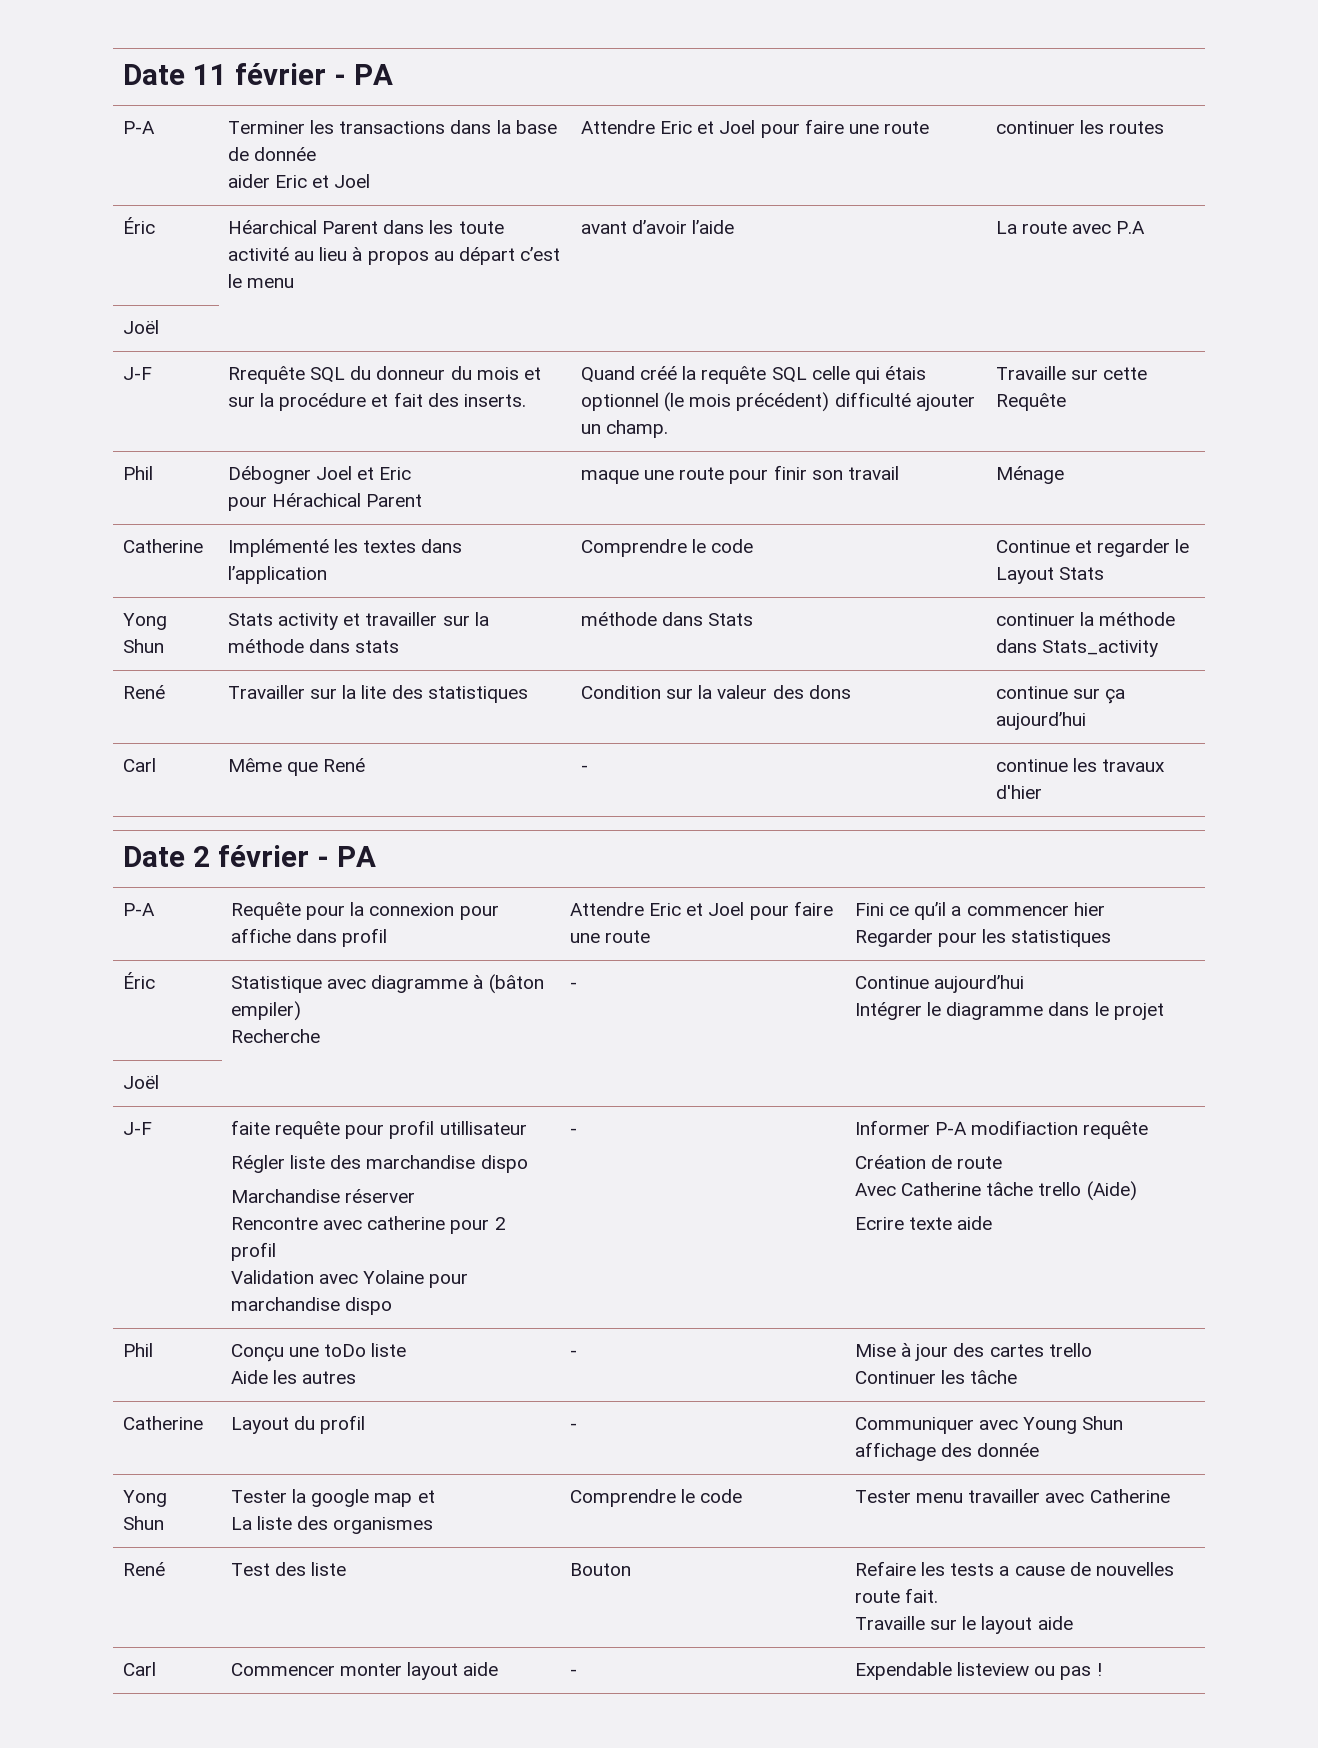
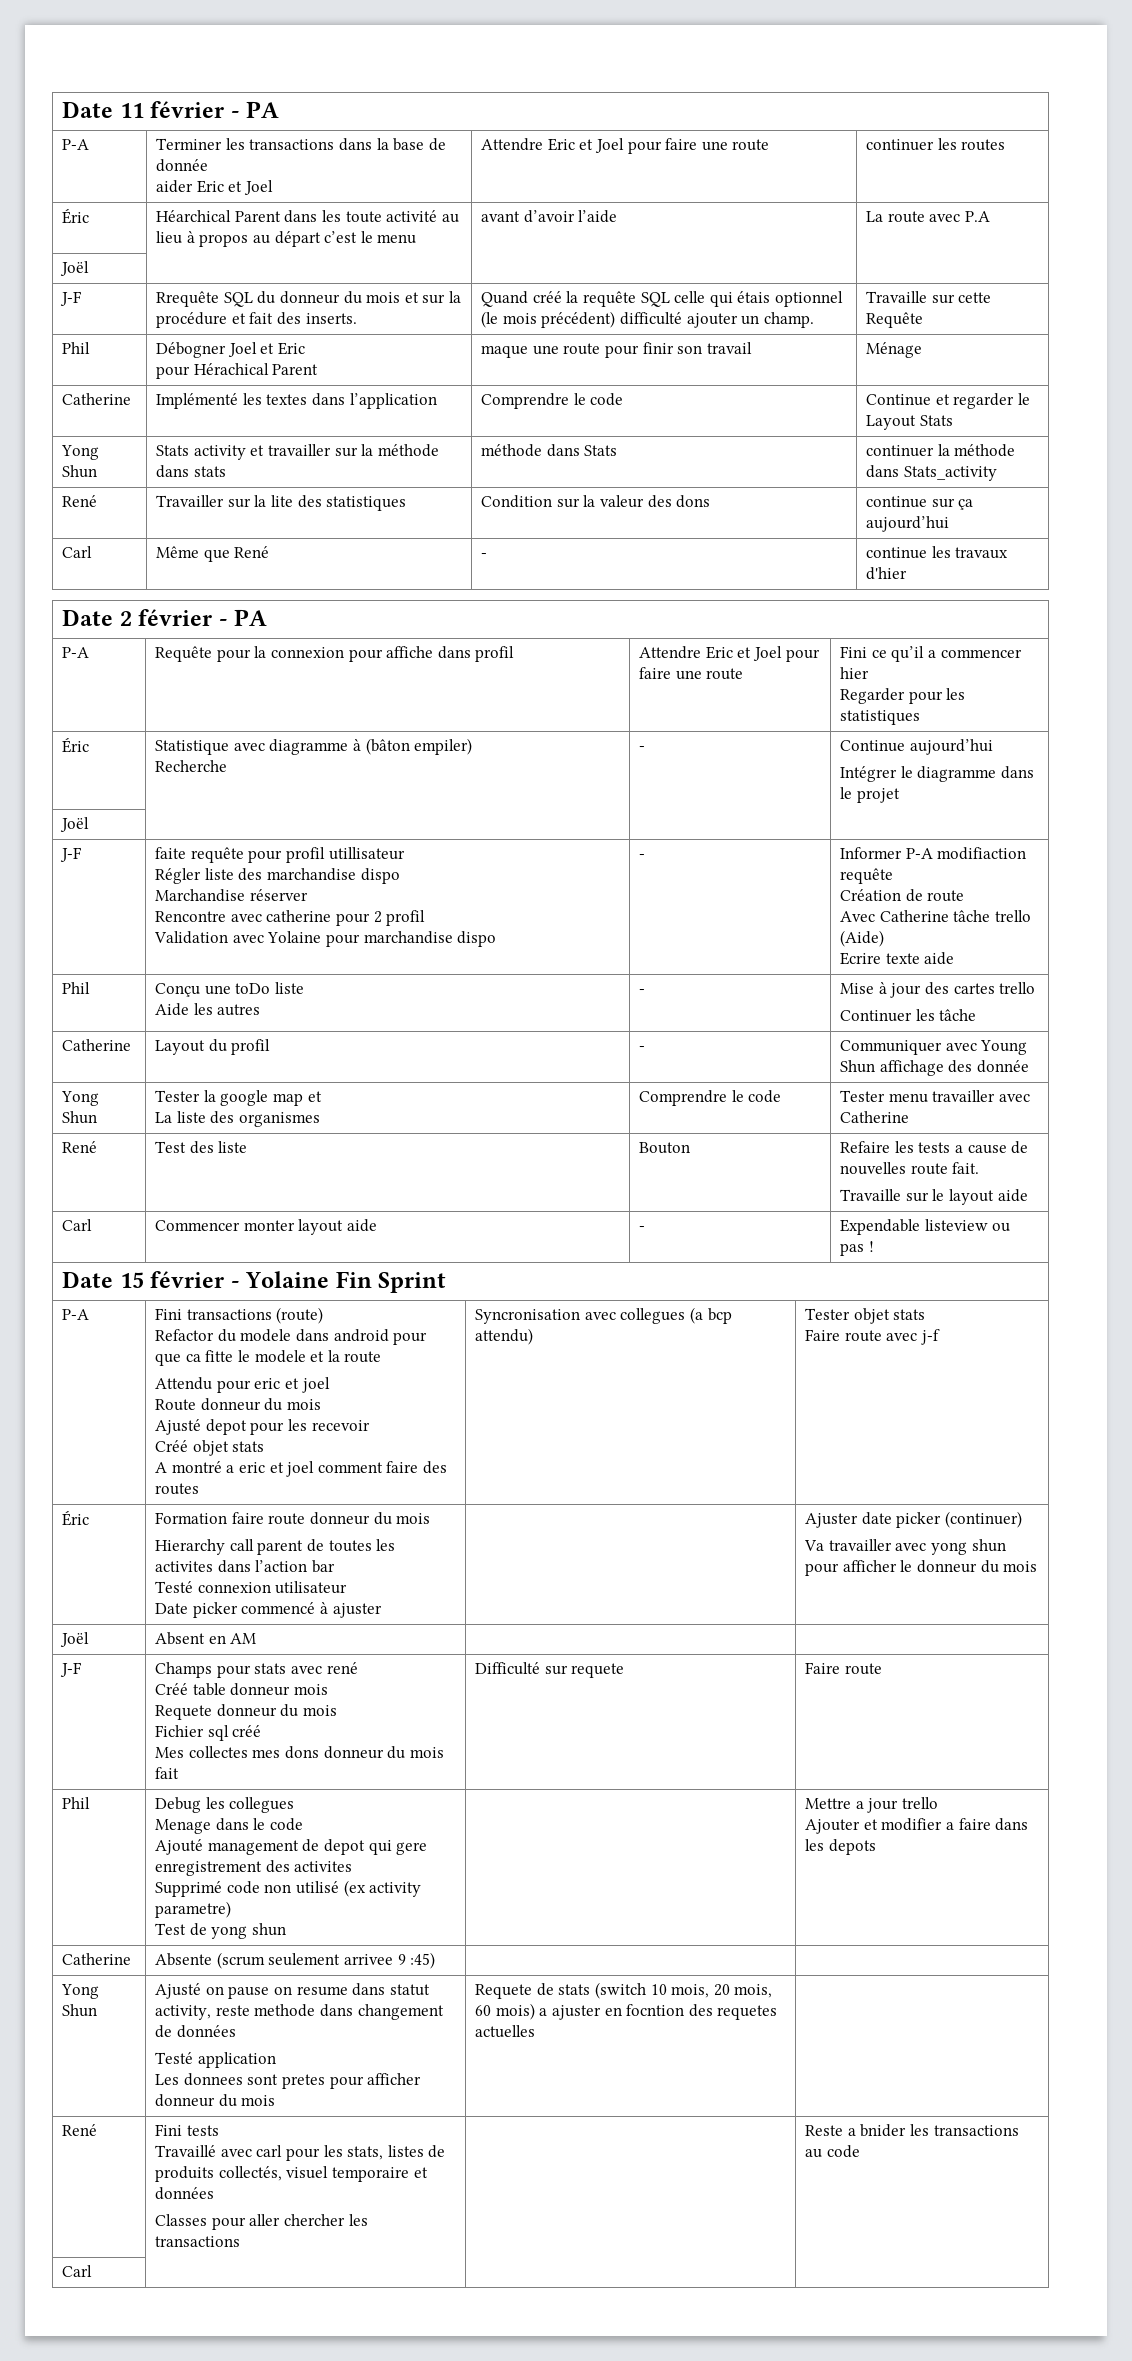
(1102, 1669) none -> [62,1271,447,1293] [62,1309,90,1320] [155,1307,324,1324] [155,1329,428,1345] [155,1350,382,1366] [155,1377,330,1393] [155,1398,322,1411] [155,1419,370,1435] [155,1440,265,1456] [155,1461,447,1477] [155,1483,200,1495] [475,1307,732,1324] [475,1328,534,1345] [805,1308,926,1324] [805,1329,941,1345] [62,1510,90,1526] [155,1512,431,1525] [155,1539,396,1555] [155,1560,336,1573] [155,1581,348,1594] [155,1602,382,1618] [805,1511,1023,1528] [804,1539,1006,1555] [805,1560,1038,1576] [60,1632,90,1647] [155,1632,257,1645] [60,1662,83,1677] [155,1662,358,1678] [155,1683,329,1696] [155,1704,338,1720] [155,1725,262,1741] [155,1746,444,1759] [155,1767,180,1779] [475,1662,625,1678] [805,1662,882,1675] [62,1797,91,1809] [155,1797,295,1813] [155,1818,304,1834] [155,1839,428,1855] [155,1860,353,1876] [155,1880,422,1897] [155,1901,232,1918] [155,1923,287,1939] [805,1797,939,1813] [805,1818,1029,1834] [805,1839,876,1855] [62,1953,132,1965] [155,1952,436,1969] [61,1984,100,1999] [62,2004,98,2017] [155,1983,430,1999] [155,2004,444,2020] [155,2025,236,2038] [155,2052,276,2068] [155,2073,422,2089] [155,2094,276,2107] [475,1982,773,1999] [475,2003,778,2020] [475,2025,536,2038] [62,2124,98,2136] [155,2124,219,2136] [155,2145,446,2161] [155,2166,428,2182] [155,2187,215,2200] [155,2214,368,2230] [155,2236,241,2247] [805,2124,1019,2137] [805,2145,860,2158] [62,2265,93,2277] // Date 15 février - Yolaine Fin Sprint // P-A | Fini transactions (route) // Refactor du modele dans android pour que ca fitte le modele et la route // Attendu pour eric et joel // Route donneur du mois // Ajusté depot pour les recevoir // Créé objet stats // A montré a eric et joel comment faire des routes | Syncronisation avec collegues (a bcp attendu) | Tester objet stats // Faire route avec j-f // Éric | Formation faire route donneur du mois // Hierarchy call parent de toutes les activites dans l’action bar // Testé connexion utilisateur // Date picker commencé à ajuster | | Ajuster date picker (continuer) // Va travailler avec yong shun pour afficher le donneur du mois // Joël | Absent en AM | | // J-F | Champs pour stats avec rené // Créé table donneur mois // Requete donneur du mois // Fichier sql créé // Mes collectes mes dons donneur du mois fait | Difficulté sur requete | Faire route // Phil | Debug les collegues // Menage dans le code // Ajouté management de depot qui gere enregistrement des activites // Supprimé code non utilisé (ex activity parametre) // Test de yong shun | | Mettre a jour trello // Ajouter et modifier a faire dans les depots // Catherine | Absente (scrum seulement arrivee 9 :45) | | // Yong Shun | Ajusté on pause on resume dans statut activity, reste methode dans changement de données // Testé application // Les donnees sont pretes pour afficher donneur du mois | Requete de stats (switch 10 mois, 20 mois, 60 mois) a ajuster en focntion des requetes actuelles | // René | Fini tests // Travaillé avec carl pour les stats, listes de produits collectés, visuel temporaire et données // Classes pour aller chercher les transactions | | Reste a bnider les transactions au code // Carl | | |

